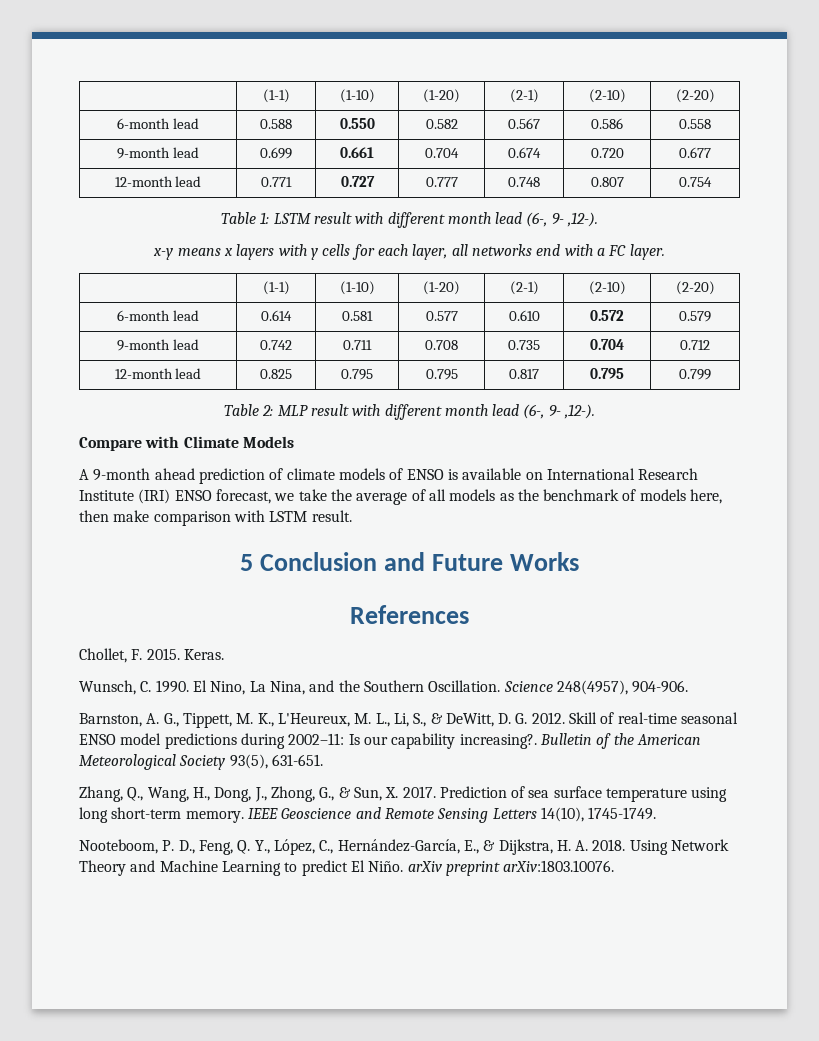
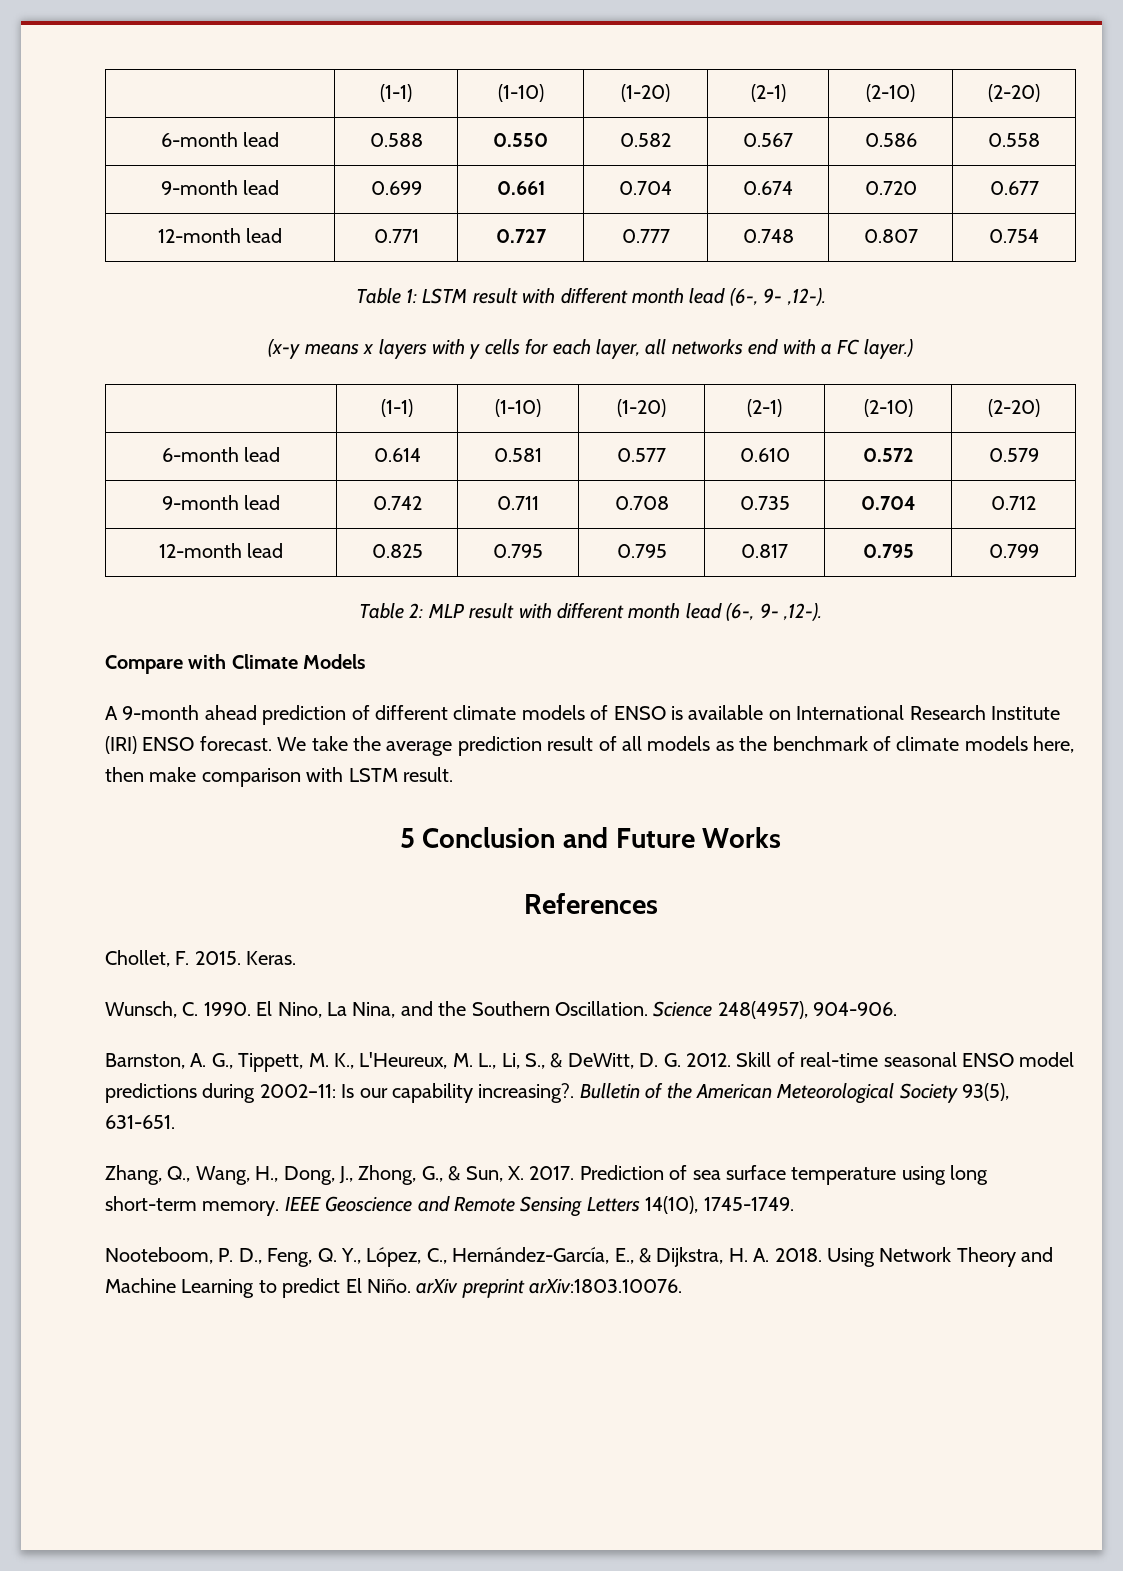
[153,248,174,260] x-y -> [268,339,301,359] (x-y
[629,244,665,260] layer. -> [863,339,913,359] layer.)
(284, 474) none -> [375,705,448,720] different
[215,489,295,504] forecast, we -> [199,736,307,751] forecast. We
(408, 498) none -> [457,736,594,756] prediction result
(637, 495) none -> [896,736,960,751] climate

